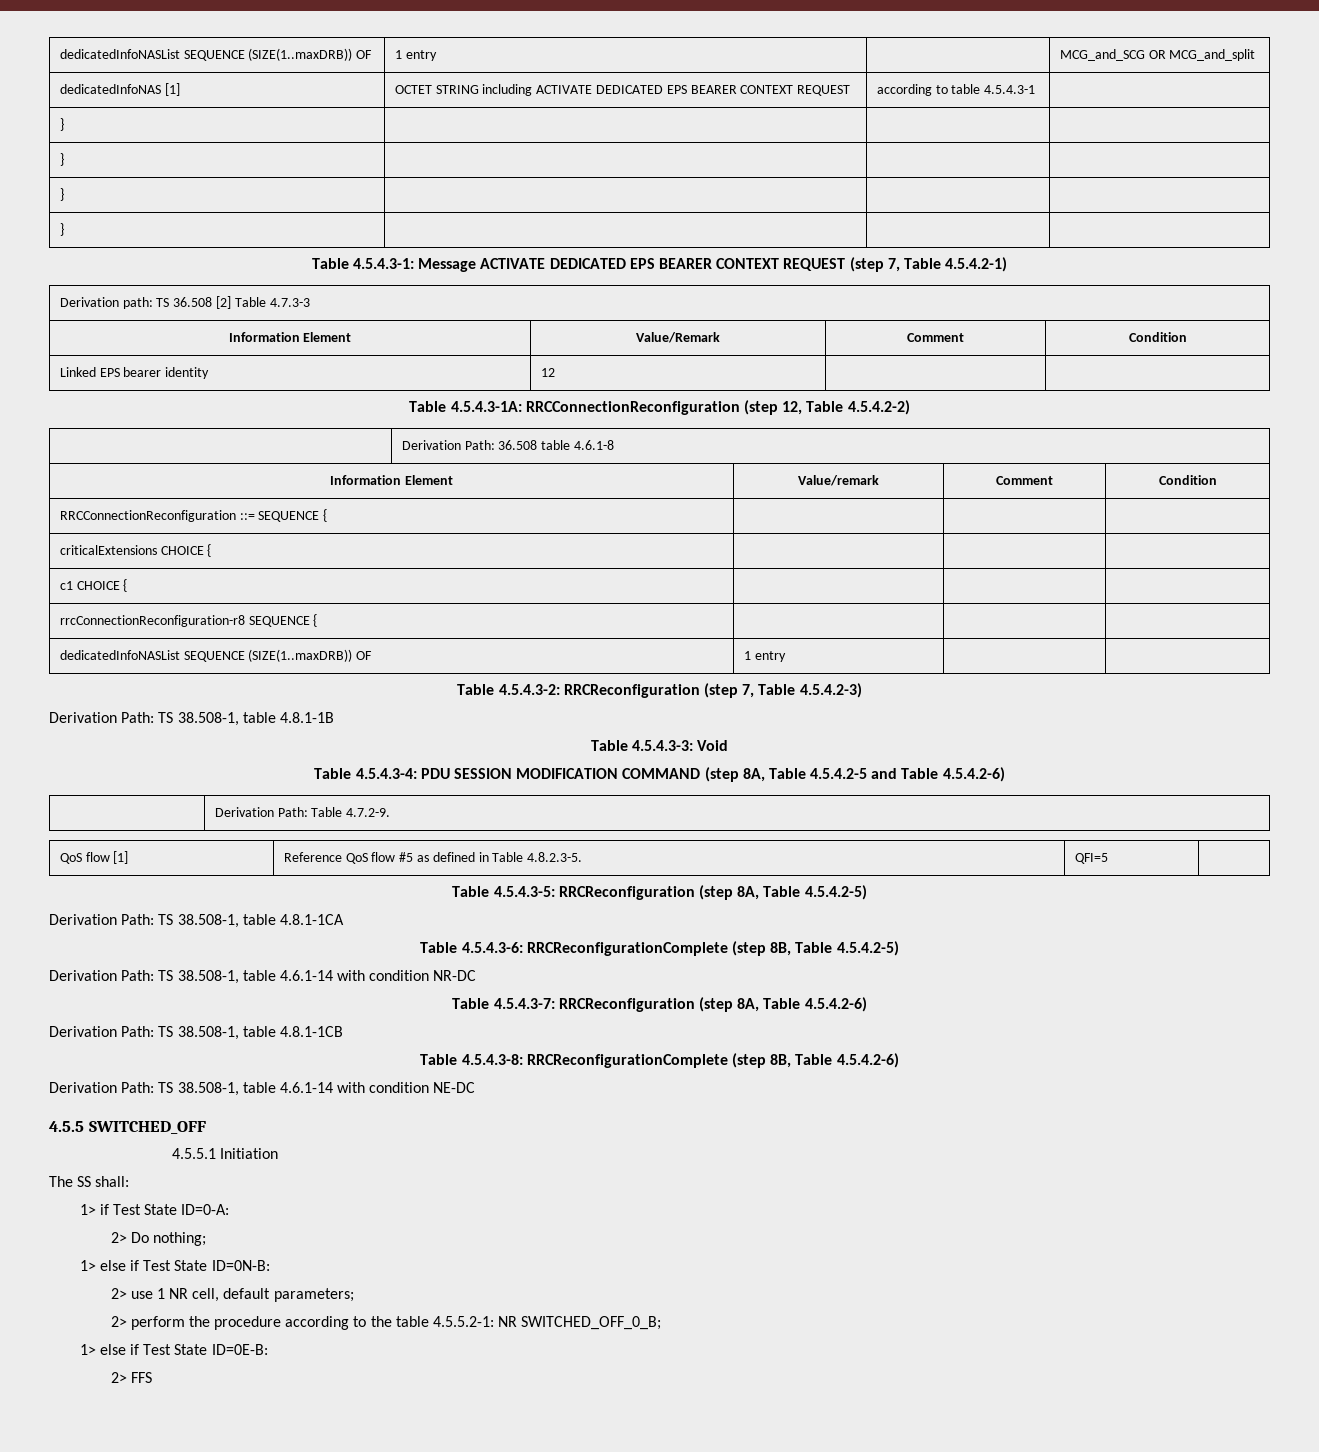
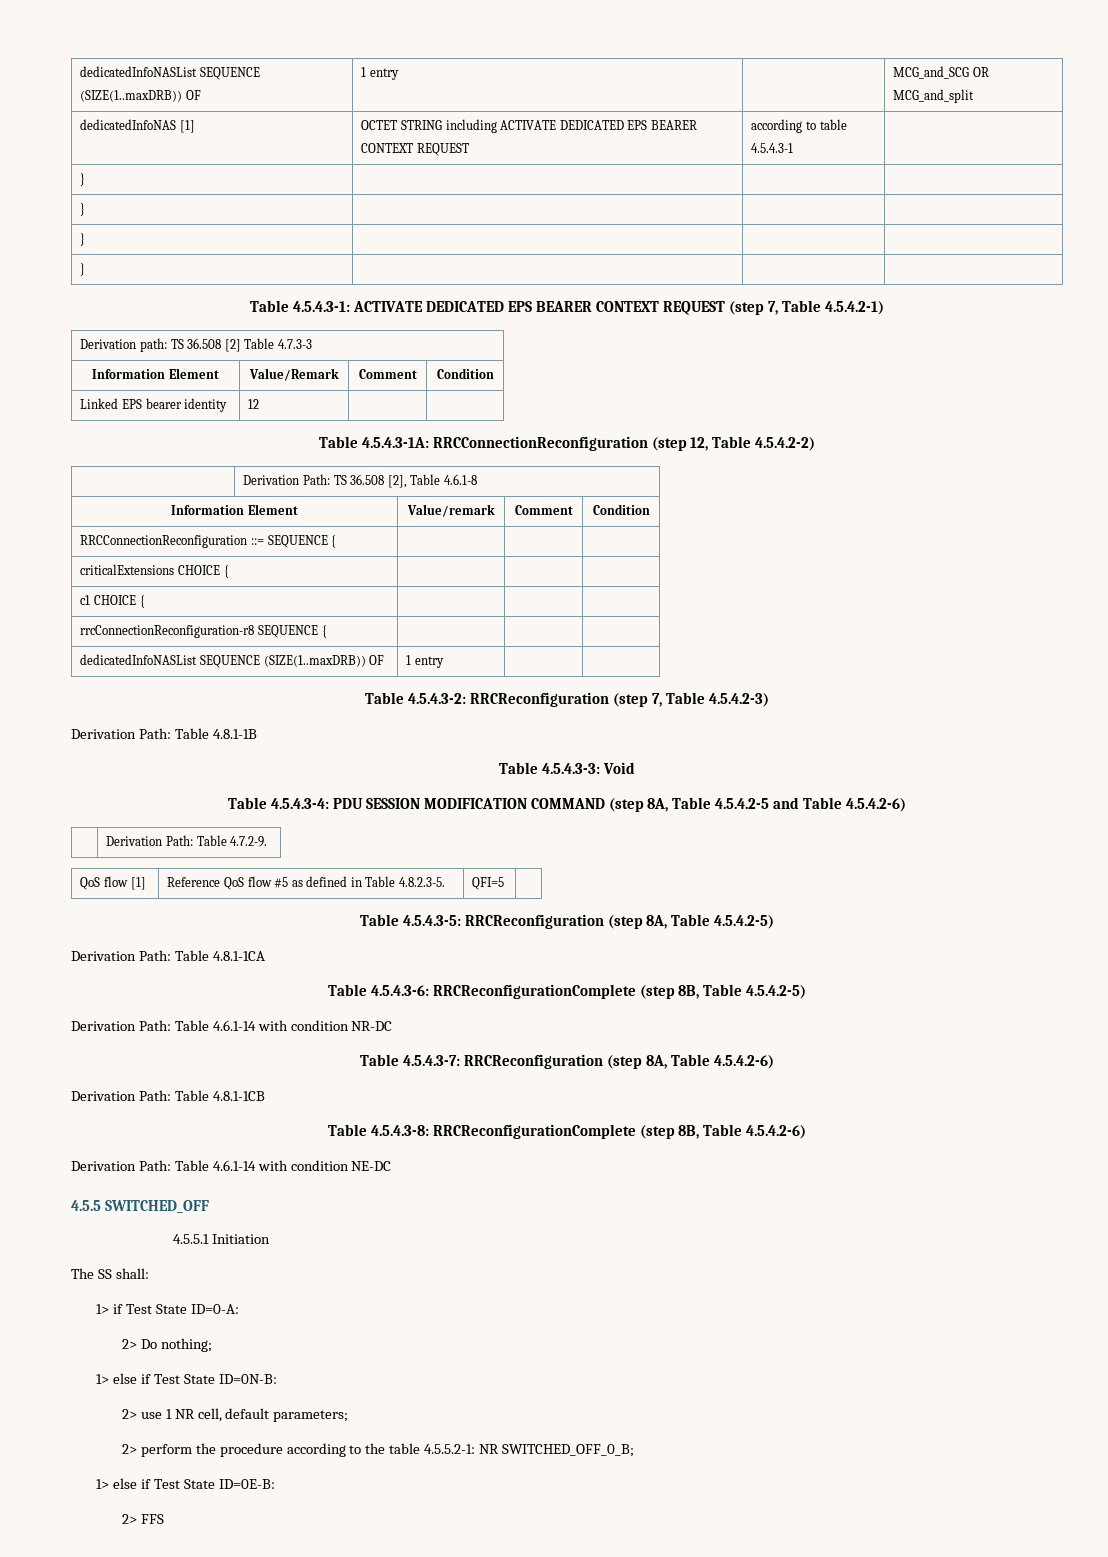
[418,258,477,272] Message -> (351, 306) none
[498,440,571,450] 36.508 table -> [333,474,441,488] TS 36.508 [2], Table
[158,712,276,726] TS 38.508-1, table -> [174,728,209,739] Table
[158,914,276,928] TS 38.508-1, table -> [174,950,209,961] Table
[158,970,276,984] TS 38.508-1, table -> [174,1020,209,1031] Table
[158,1026,276,1040] TS 38.508-1, table -> [174,1090,209,1101] Table
[158,1082,276,1096] TS 38.508-1, table -> [174,1160,209,1171] Table

